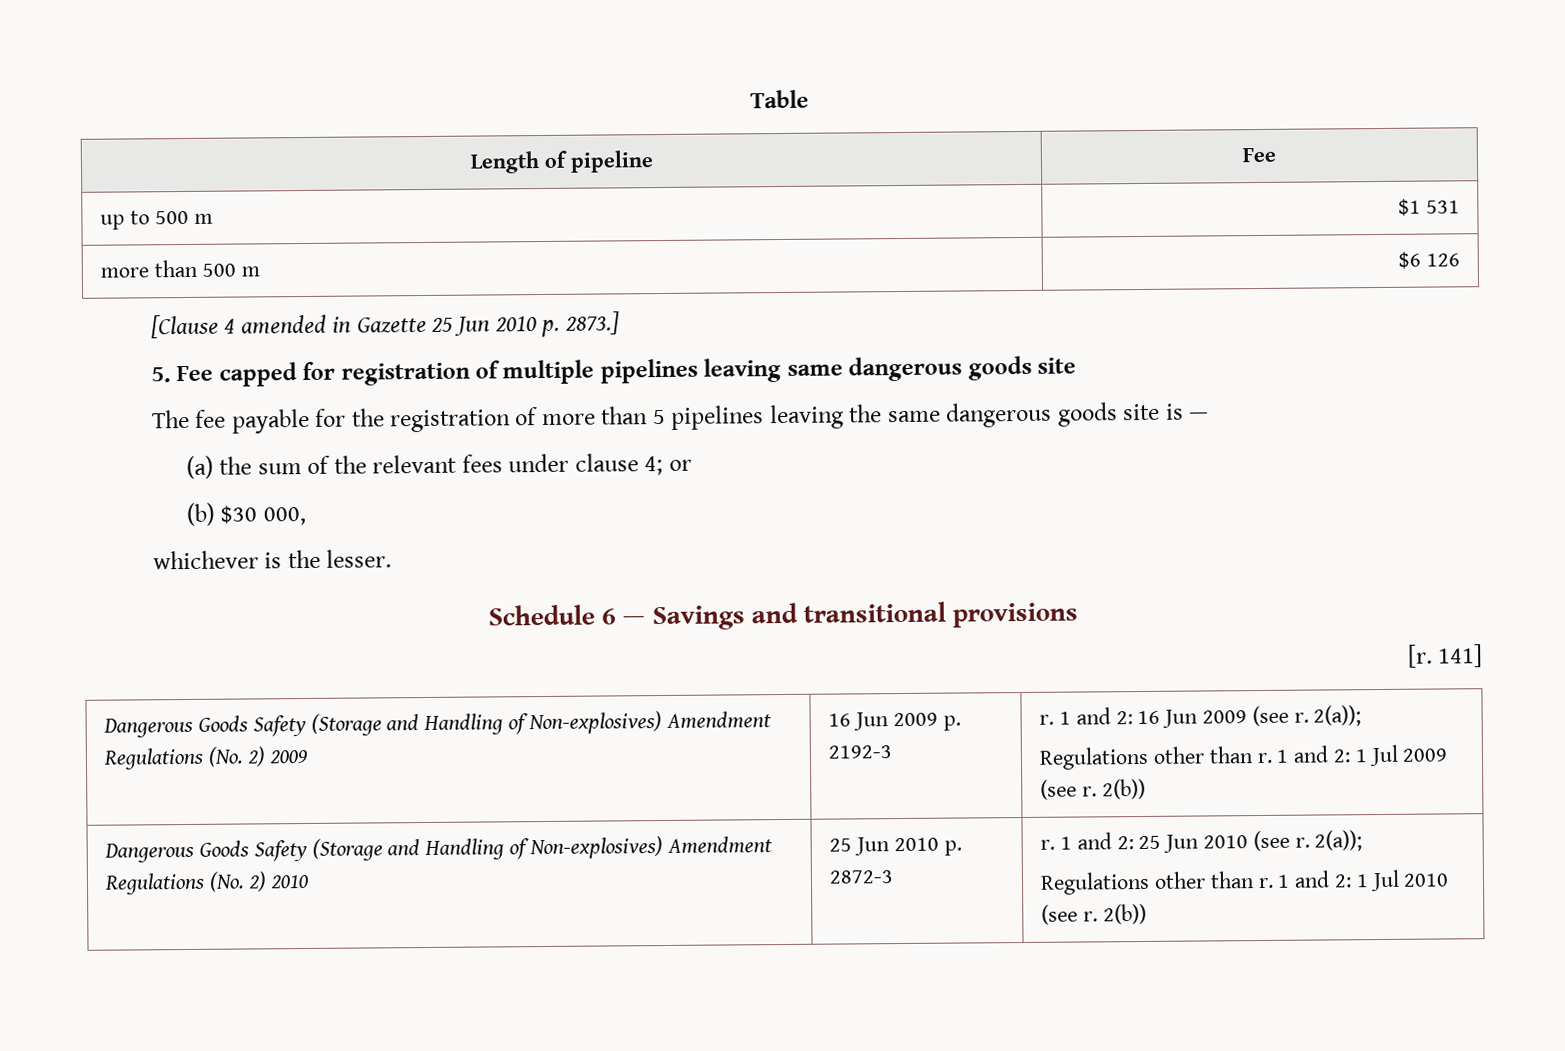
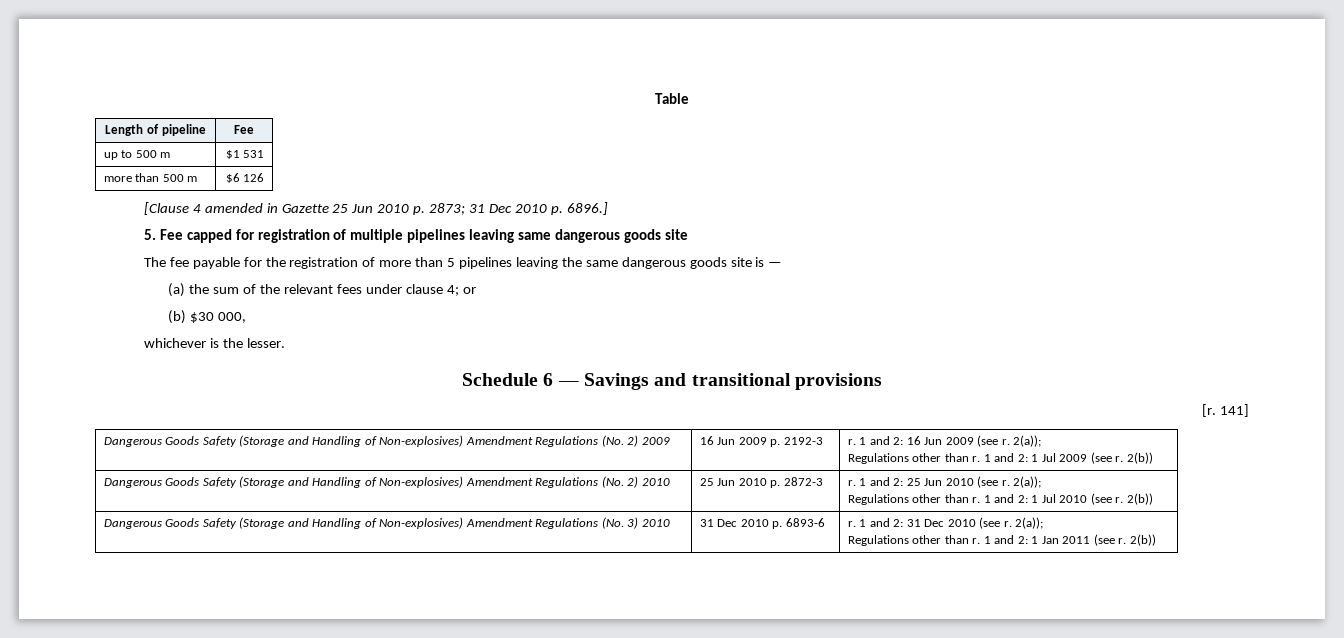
[564,311,620,335] 2873.] -> [429,202,608,215] 2873; 31 Dec 2010 p. 6896.]
(1147, 914) none -> [103,517,670,529] [699,518,825,529] [847,517,1044,529] [847,534,1156,546] // Dangerous Goods Safety (Storage and Handling of Non-explosives) Amendment Regulations (No. 3) 2010 | 31 Dec 2010 p. 6893-6 | r. 1 and 2: 31 Dec 2010 (see r. 2(a)); // Regulations other than r. 1 and 2: 1 Jan 2011 (see r. 2(b))

